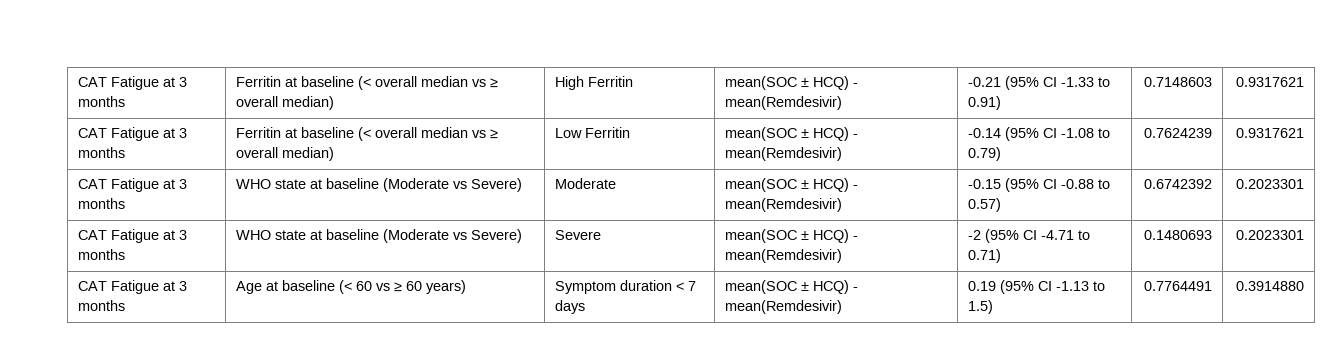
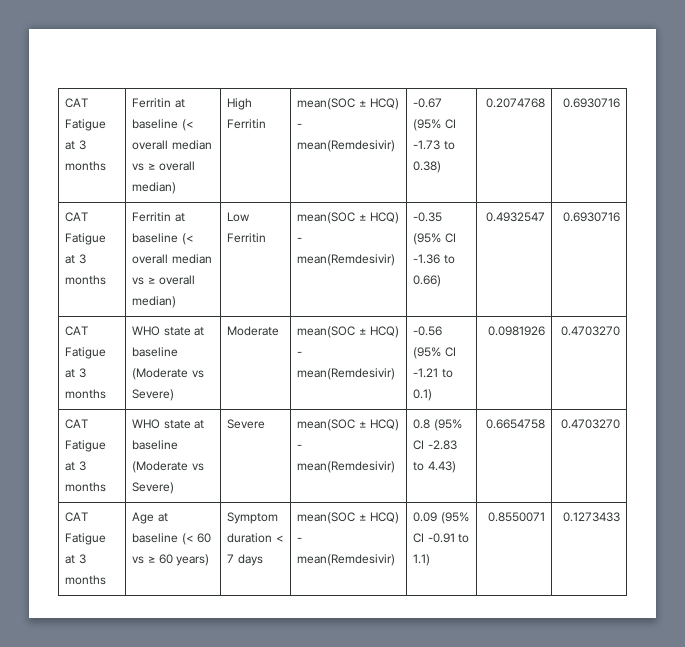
[968,76,1111,90] [968,96,1002,110] [1143,77,1212,87] [1235,77,1304,87] -0.21 (95% CI -1.33 to 0.91) | 0.7148603 | 0.9317621 -> [413,98,443,108] [413,119,456,131] [413,140,455,150] [413,161,442,173] [485,98,545,108] [562,98,620,108] -0.67 (95% CI -1.73 to 0.38) | 0.2074768 | 0.6930716
[968,127,1111,141] [968,147,1002,161] [1143,128,1212,138] [1235,128,1304,138] -0.14 (95% CI -1.08 to 0.79) | 0.7624239 | 0.9317621 -> [413,212,443,222] [413,233,456,245] [413,254,455,264] [413,275,442,287] [485,212,545,222] [562,212,620,222] -0.35 (95% CI -1.36 to 0.66) | 0.4932547 | 0.6930716
[968,178,1111,192] [968,198,1002,212] [1143,179,1212,189] [1235,179,1304,189] -0.15 (95% CI -0.88 to 0.57) | 0.6742392 | 0.2023301 -> [413,326,443,336] [413,347,456,359] [413,368,453,378] [413,389,433,401] [487,326,545,336] [560,326,620,336] -0.56 (95% CI -1.21 to 0.1) | 0.0981926 | 0.4703270
[968,229,1091,243] [968,249,1002,263] [1143,230,1212,240] [1235,230,1304,240] -2 (95% CI -4.71 to 0.71) | 0.1480693 | 0.2023301 -> [413,419,462,431] [413,440,457,450] [413,461,456,473] [485,419,545,429] [560,419,620,429] 0.8 (95% CI -2.83 to 4.43) | 0.6654758 | 0.4703270
[968,280,1106,294] [968,300,994,314] [1143,281,1212,291] [1235,281,1304,291] 0.19 (95% CI -1.13 to 1.5) | 0.7764491 | 0.3914880 -> [413,512,469,524] [413,533,469,543] [413,554,431,566] [487,512,545,522] [562,512,620,522] 0.09 (95% CI -0.91 to 1.1) | 0.8550071 | 0.1273433

